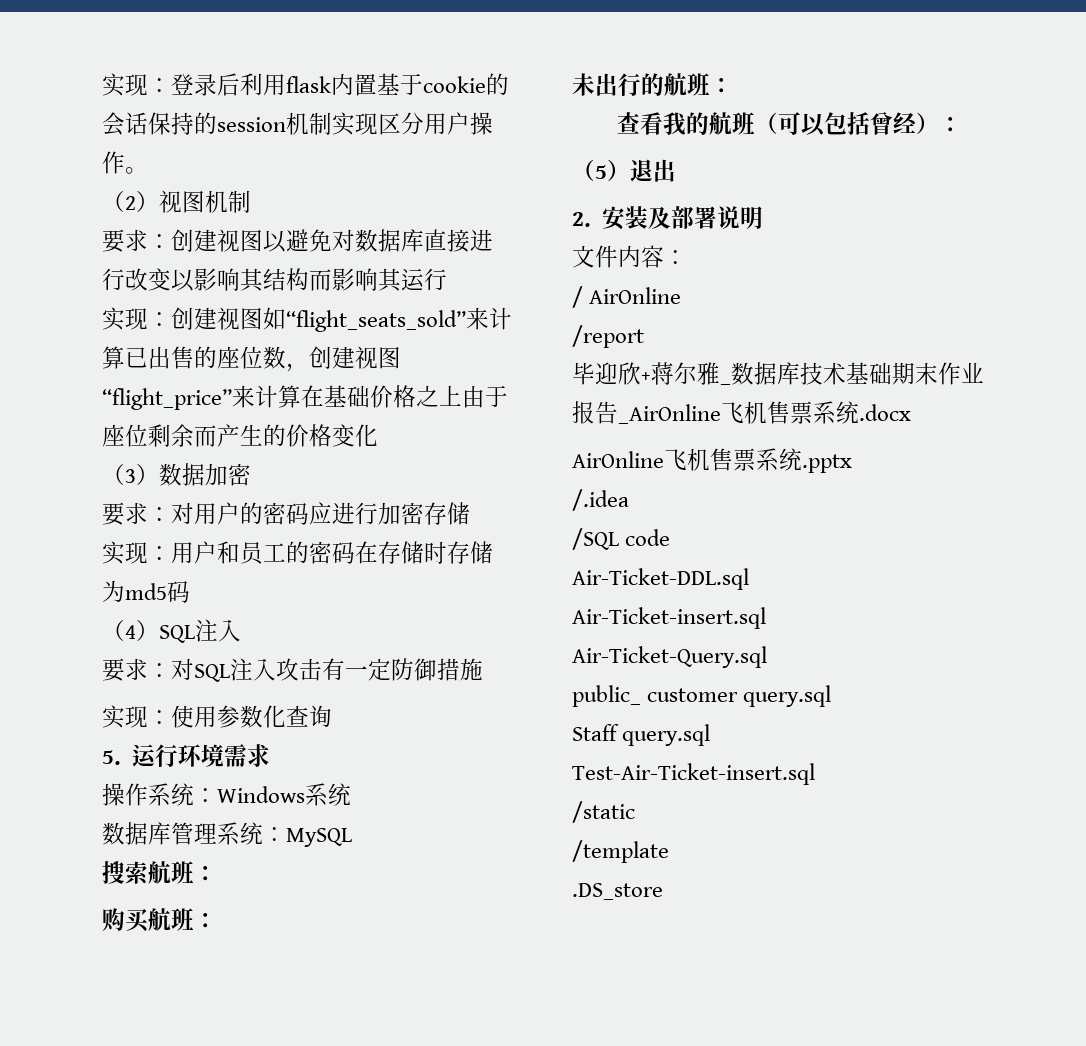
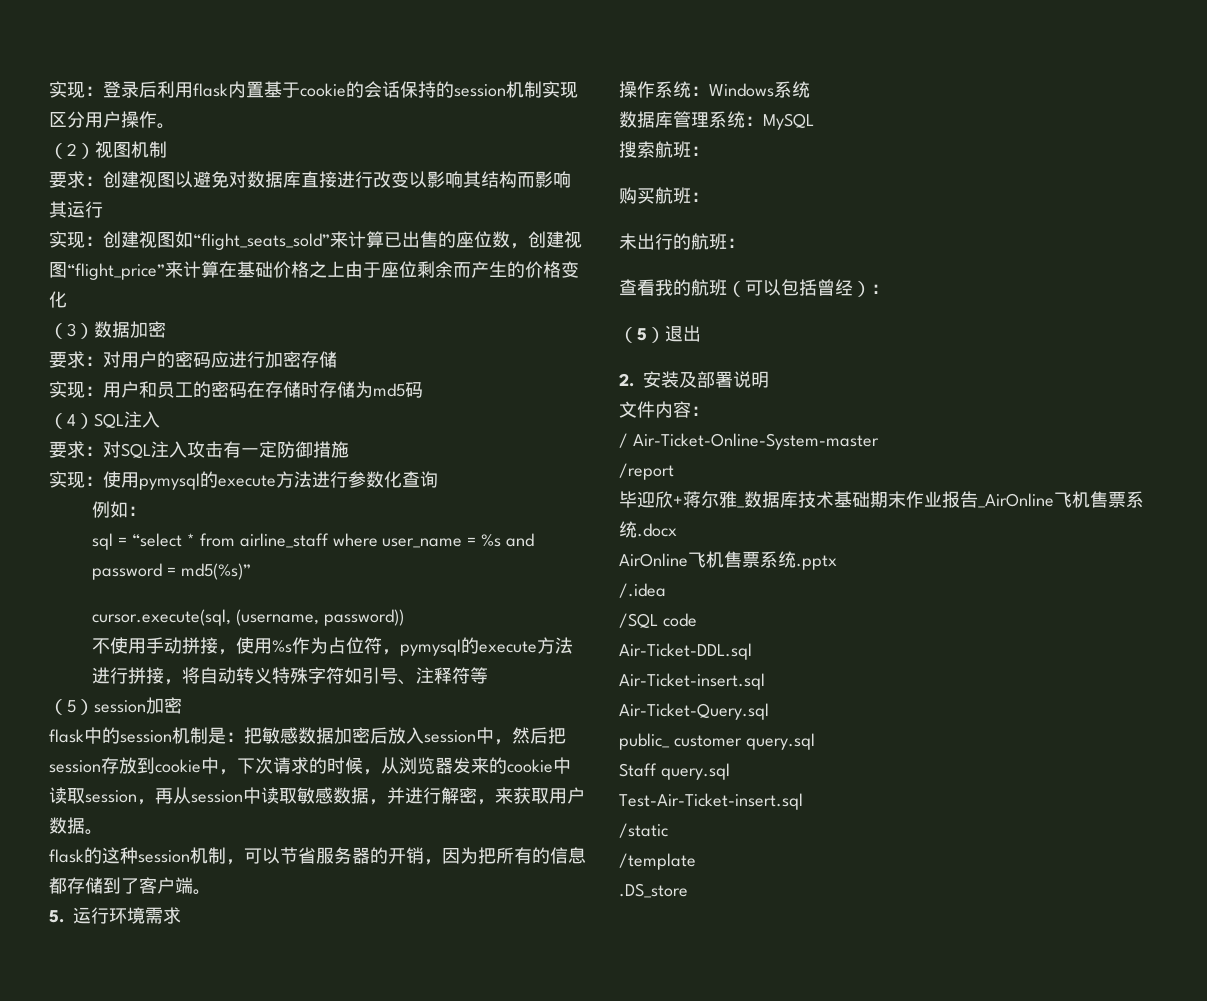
[217,705,332,728] 参数化查询 -> [139,471,438,490] [92,501,147,518] [92,533,534,550] [92,563,252,580] [92,609,405,626] [92,637,574,656] [92,667,489,685] [49,697,182,715] [49,727,566,745] [49,757,571,775] [49,787,585,805] [49,817,103,835] [49,847,586,865] [49,877,211,895] pymysql的execute方法进行参数化查询 // 例如： // sql = “select * from airline_staff where user_name = %s and password = md5(%s)” // cursor.execute(sql, (username, password)) // 不使用手动拼接，使用%s作为占位符，pymysql的execute方法进行拼接，将自动转义特殊字符如引号、注释符等 // （5）session加密 // flask中的session机制是：把敏感数据加密后放入session中，然后把session存放到cookie中，下次请求的时候，从浏览器发来的cookie中读取session，再从session中读取敏感数据，并进行解密，来获取用户数据。 // flask的这种session机制，可以节省服务器的开销，因为把所有的信息都存储到了客户端。
[589,287,682,304] AirOnline -> [632,433,879,450] Air-Ticket-Online-System-master

